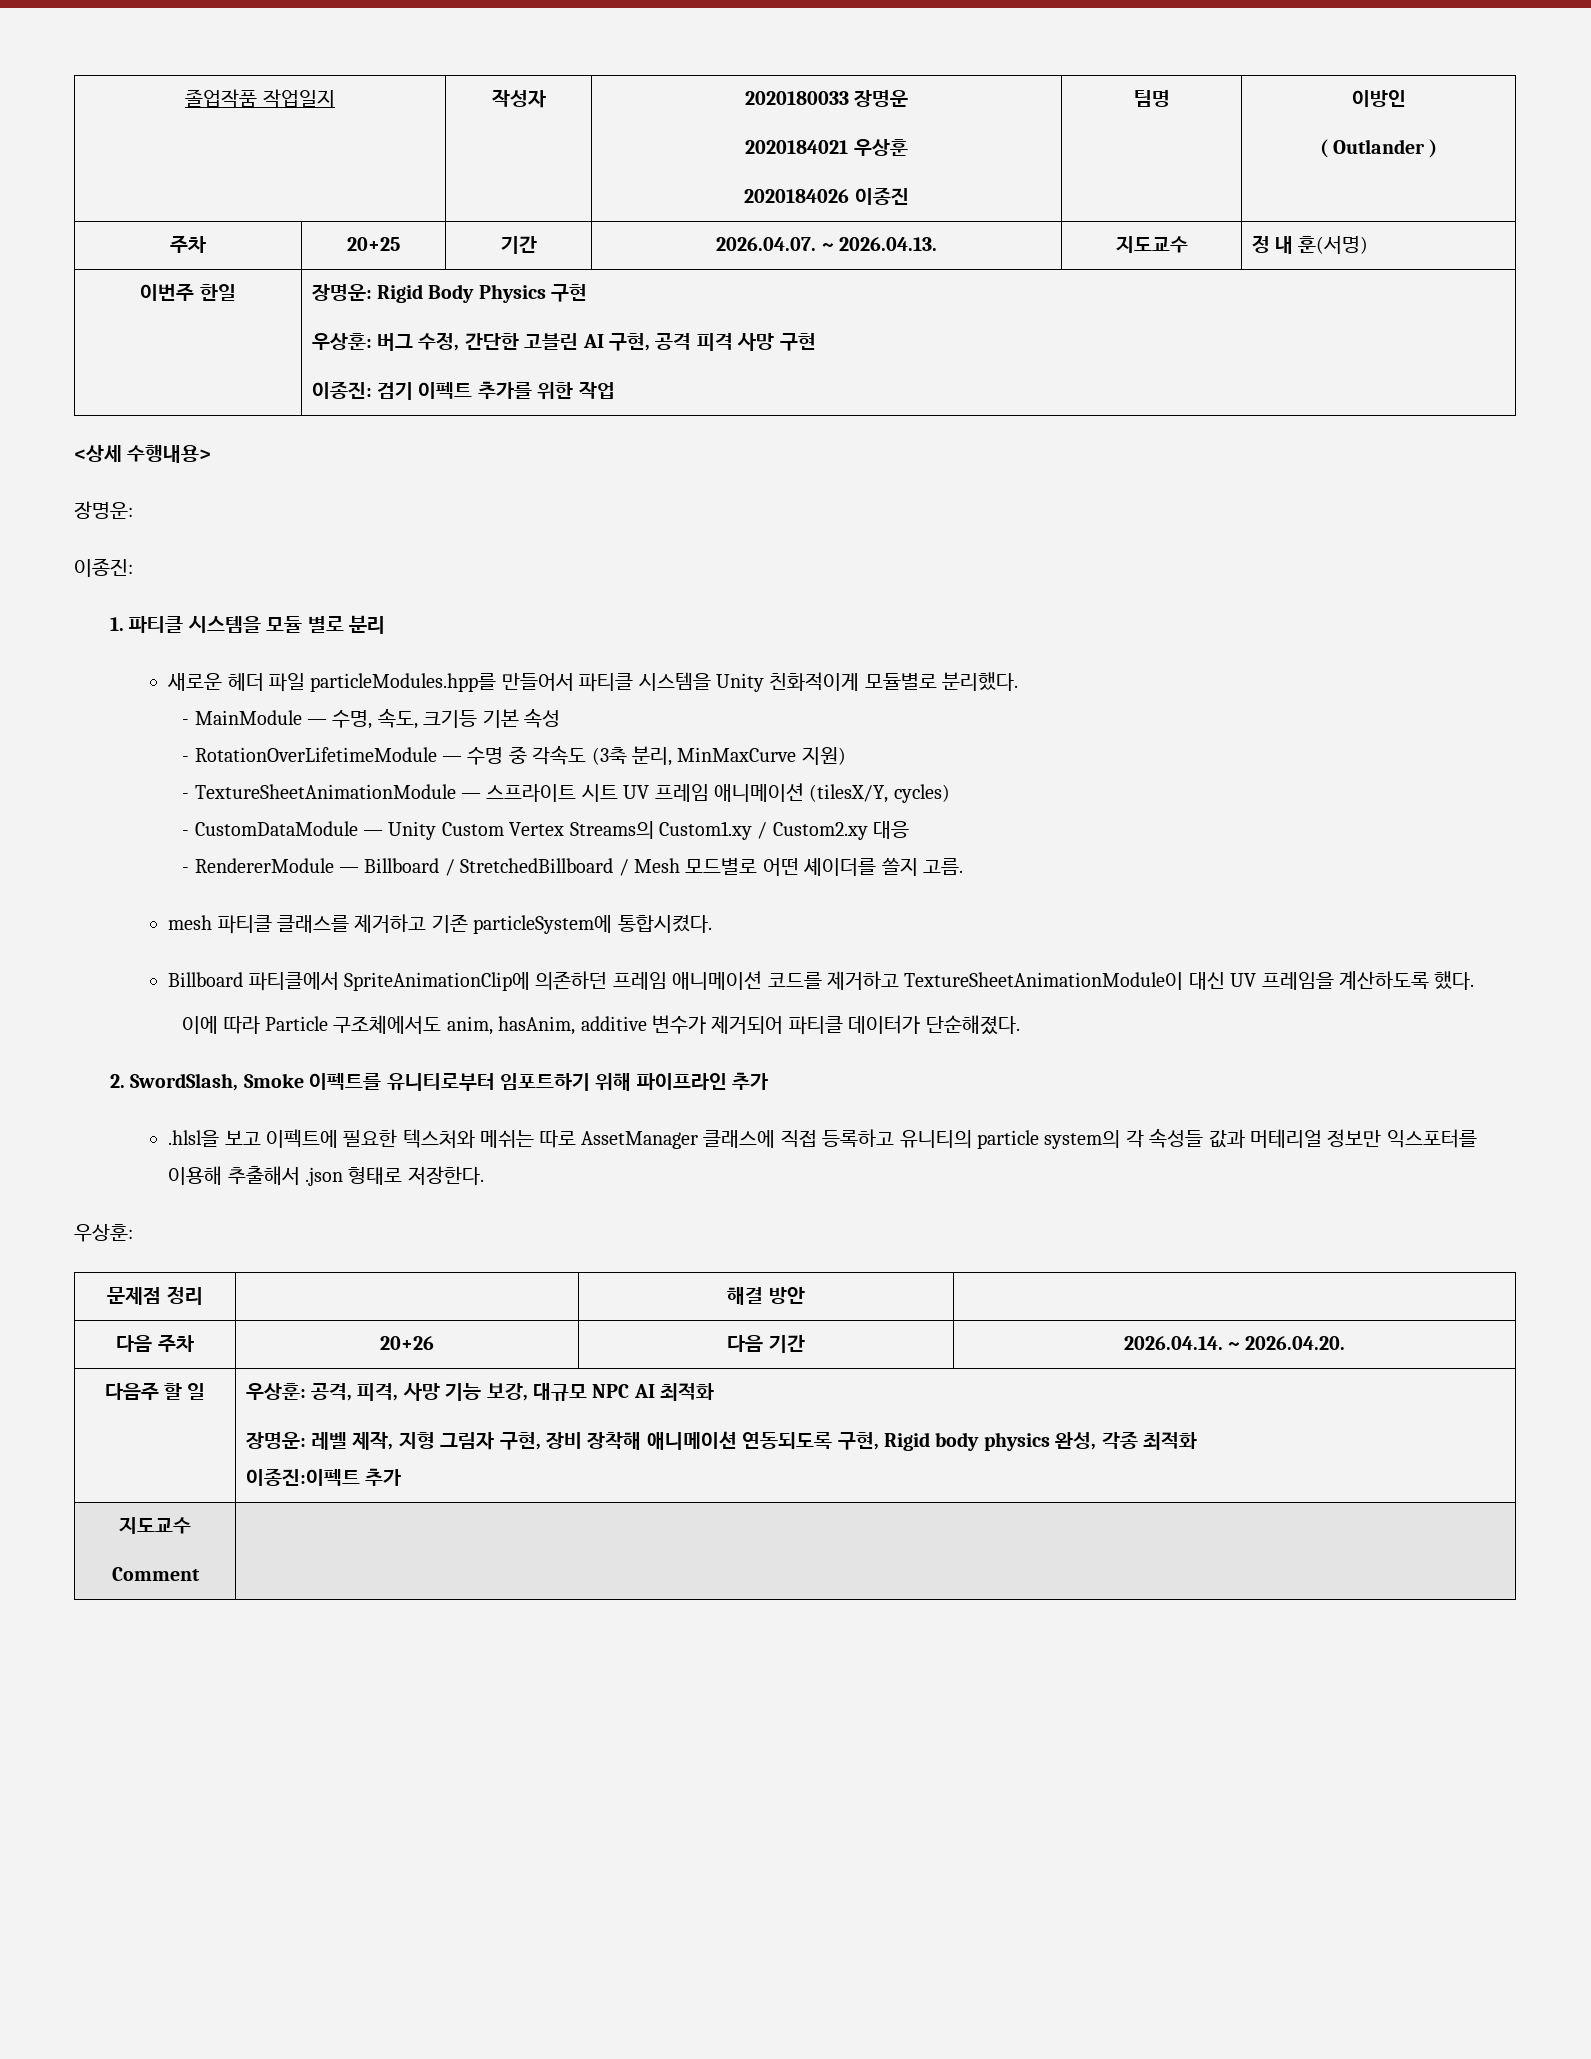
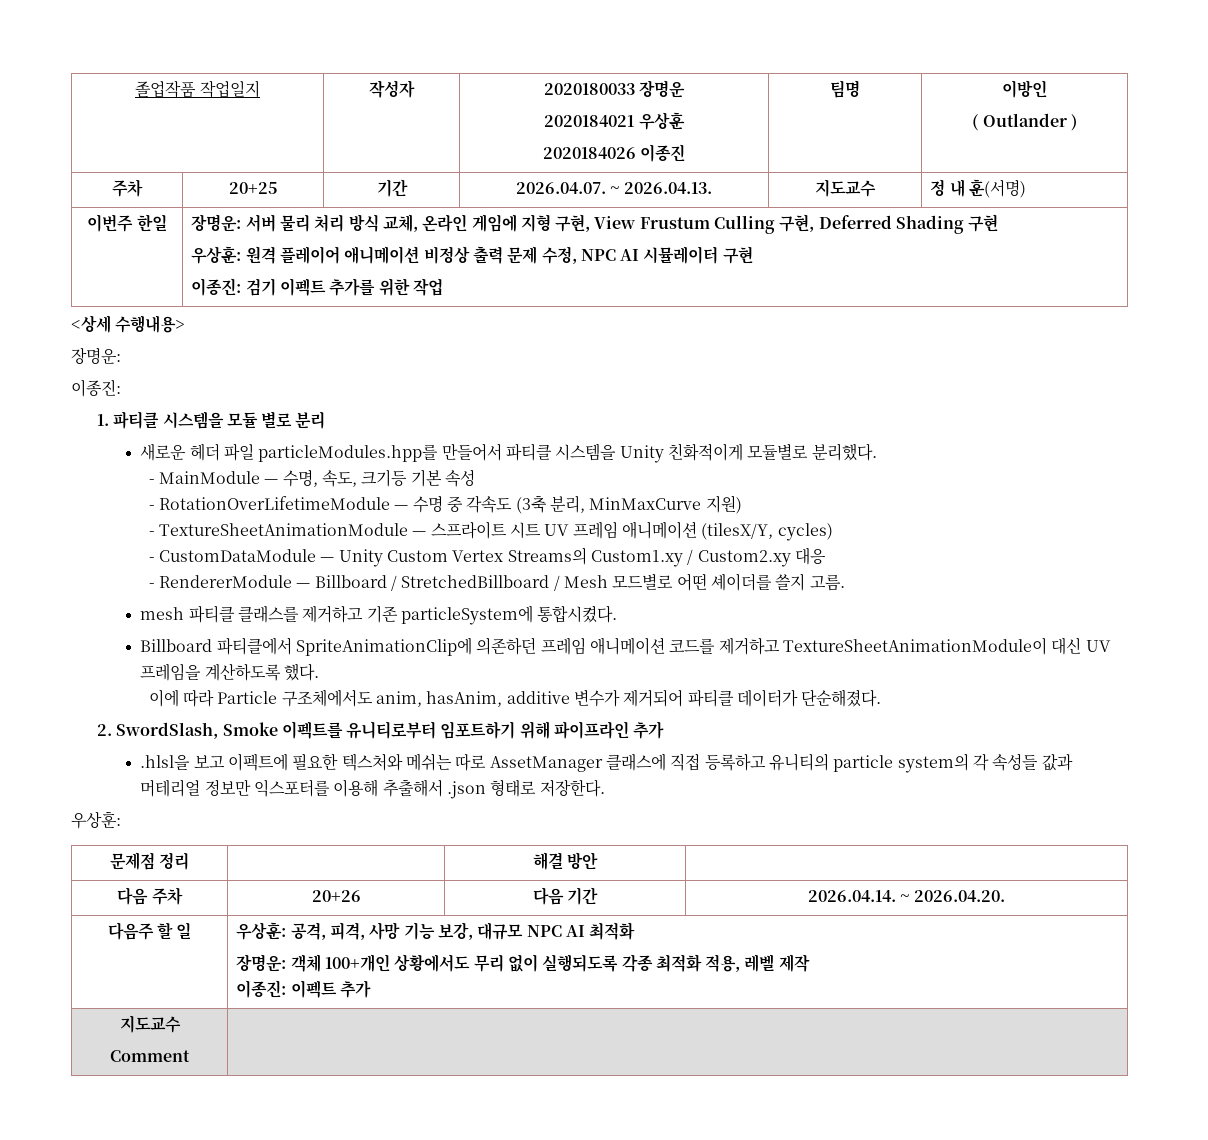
[377,284,588,303] [311,332,775,351] Rigid Body Physics 구현 // 우상훈: 버그 수정, 간단한 고블린 AI 구현, 공격 피격 사망 -> [245,214,999,234] [191,246,719,264] 서버 물리 처리 방식 교체, 온라인 게임에 지형 구현, View Frustum Culling 구현, Deferred Shading 구현 // 우상훈: 원격 플레이어 애니메이션 비정상 출력 문제 수정, NPC AI 시뮬레이터
[311,1431,1198,1451] [245,1468,360,1486] 레벨 제작, 지형 그림자 구현, 장비 장착해 애니메이션 연동되도록 구현, Rigid body physics 완성, 각종 최적화 // 이종진:이펙트 -> [290,954,810,972] [236,980,337,998] 객체 100+개인 상황에서도 무리 없이 실행되도록 각종 최적화 적용, 레벨 제작 // 이종진: 이펙트

